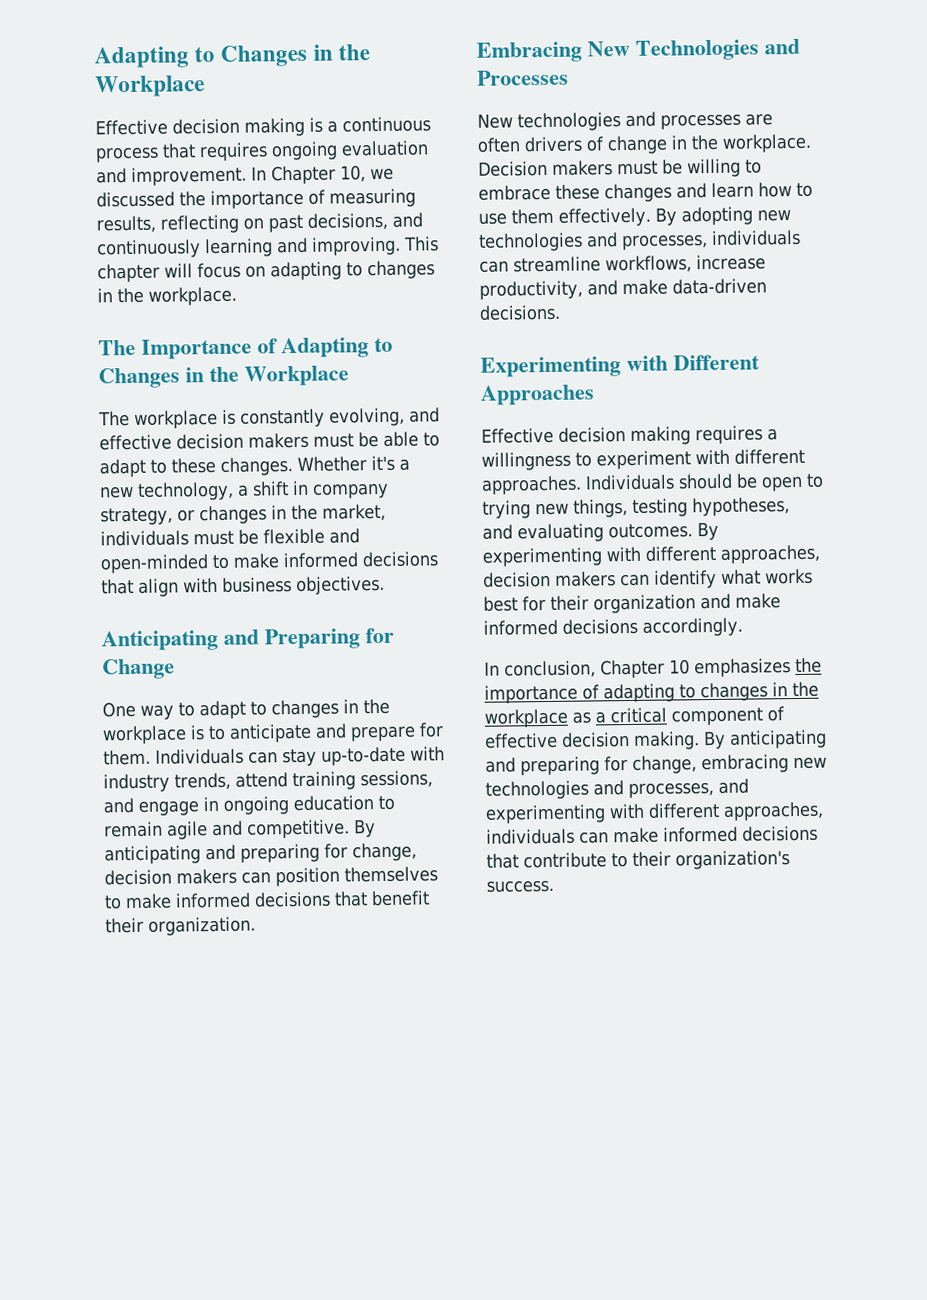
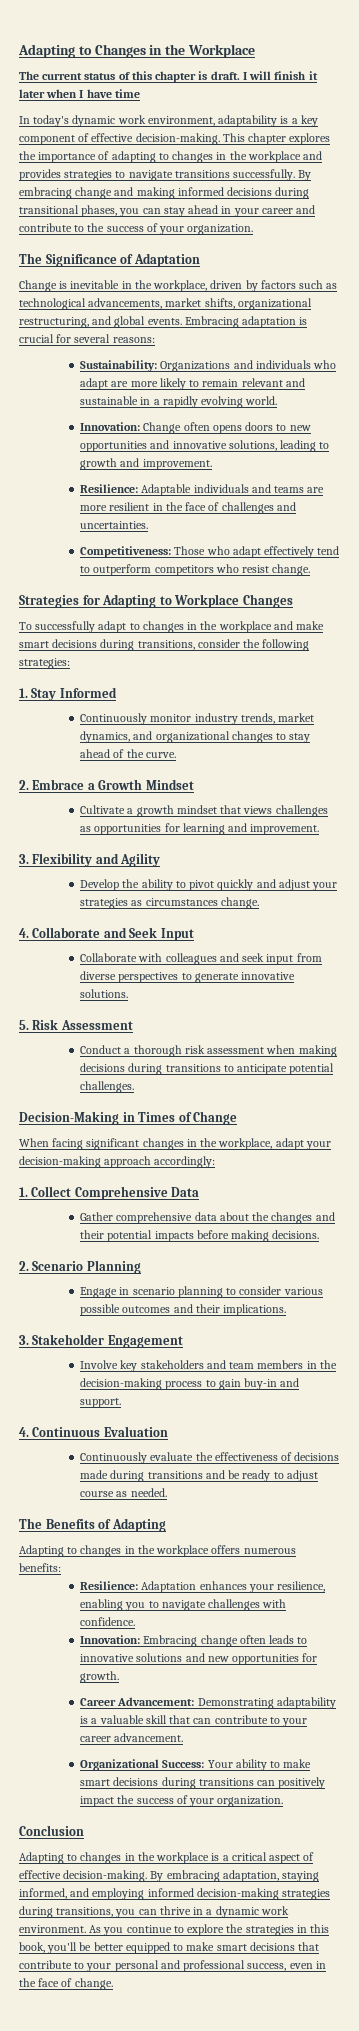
[94,44,370,69] [95,75,205,98] [95,116,431,137] [95,140,429,163] [96,165,394,186] [96,188,416,210] [96,212,423,234] [97,236,439,259] [97,260,435,283] [97,286,237,306] [98,337,393,360] [98,365,349,389] [98,407,440,429] [99,431,440,451] [99,455,410,478] [100,480,389,501] [100,503,386,526] [100,528,360,547] [100,551,438,574] [101,575,385,597] [101,627,394,652] [102,658,175,680] [102,698,390,720] [102,722,444,745] [103,746,445,767] [103,770,433,793] [103,795,395,816] [104,819,376,840] [104,842,417,865] [104,866,438,887] [104,890,430,910] [105,916,256,936] [476,38,800,63] [477,69,569,86] [477,111,773,132] [477,133,812,155] [478,158,762,178] [478,182,813,203] [478,206,791,227] [478,229,801,252] [479,254,766,274] [479,278,767,300] [479,304,561,321] [480,354,760,378] [480,384,595,406] [481,425,778,445] [481,448,805,471] [481,473,824,495] [482,497,790,519] [482,521,719,543] [482,544,820,567] [483,568,813,589] [483,593,781,614] [483,617,743,637] [484,658,791,679] Adapting to Changes in the Workplace // Effective decision making is a continuous process that requires ongoing evaluation and improvement. In Chapter 10, we discussed the importance of measuring results, reflecting on past decisions, and continuously learning and improving. This chapter will focus on adapting to changes in the workplace. // The Importance of Adapting to Changes in the Workplace // The workplace is constantly evolving, and effective decision makers must be able to adapt to these changes. Whether it's a new technology, a shift in company strategy, or changes in the market, individuals must be flexible and open-minded to make informed decisions that align with business objectives. // Anticipating and Preparing for Change // One way to adapt to changes in the workplace is to anticipate and prepare for them. Individuals can stay up-to-date with industry trends, attend training sessions, and engage in ongoing education to remain agile and competitive. By anticipating and preparing for change, decision makers can position themselves to make informed decisions that benefit their organization. // Embracing New Technologies and Processes // New technologies and processes are often drivers of change in the workplace. Decision makers must be willing to embrace these changes and learn how to use them effectively. By adopting new technologies and processes, individuals can streamline workflows, increase productivity, and make data-driven decisions. // Experimenting with Different Approaches // Effective decision making requires a willingness to experiment with different approaches. Individuals should be open to trying new things, testing hypotheses, and evaluating outcomes. By experimenting with different approaches, decision makers can identify what works best for their organization and make informed decisions accordingly. // In conclusion, Chapter 10 emphasizes -> [18,44,255,58] [19,71,318,83] [19,89,140,98] [19,115,318,127] [19,133,331,145] Adapting to Changes in the Workplace // The current status of this chapter is draft. I will finish it later when I have time // In today's dynamic work environment, adaptability is a key component of effective decision-making. This chapter explores
[572,711,591,724] as -> [303,151,323,160] [19,169,312,181] [19,187,310,199] [19,205,316,217] [19,223,254,235] [19,253,200,267] [19,280,338,292] [19,298,312,310] [19,316,308,328] [19,334,155,343] [80,360,337,372] [80,378,305,390] [80,396,278,408] [80,422,311,434] [80,440,330,452] [80,458,212,470] [80,484,325,496] [80,502,296,514] [80,521,149,529] [80,546,340,558] [80,564,311,576] [19,594,293,608] [19,621,325,633] [19,639,310,651] [19,658,70,669] [19,687,117,701] [80,713,315,725] [80,731,311,743] [80,749,176,758] [19,779,194,790] [80,805,328,817] [80,823,320,835] [19,853,161,867] [80,879,338,891] [80,897,259,909] [19,927,194,941] [80,953,322,965] [80,971,296,983] [80,989,129,998] [19,1019,133,1030] [80,1045,337,1057] [80,1063,335,1075] [80,1081,135,1093] [19,1111,238,1125] [19,1138,331,1150] [19,1156,216,1168] [19,1186,200,1200] [80,1212,335,1224] [80,1230,320,1242] [19,1260,141,1274] [80,1286,323,1298] [80,1304,287,1316] [19,1334,183,1348] [80,1360,337,1372] [80,1378,300,1390] [80,1398,122,1408] [19,1426,168,1437] [80,1452,340,1464] [80,1470,318,1482] [80,1488,167,1497] [19,1518,166,1532] [19,1545,296,1557] [19,1563,61,1572] [80,1581,326,1593] [80,1599,287,1611] [80,1617,136,1626] [80,1635,308,1647] [80,1653,318,1665] [80,1671,120,1683] [80,1697,336,1709] [80,1715,308,1727] [80,1733,184,1742] [80,1759,312,1771] [80,1777,326,1789] [80,1795,284,1807] [19,1825,84,1836] [19,1852,220,1864] and provides strategies to navigate transitions successfully. By embracing change and making informed decisions during transitional phases, you can stay ahead in your career and contribute to the success of your organization. // The Significance of Adaptation // Change is inevitable in the workplace, driven by factors such as technological advancements, market shifts, organizational restructuring, and global events. Embracing adaptation is crucial for several reasons: // Sustainability: Organizations and individuals who adapt are more likely to remain relevant and sustainable in a rapidly evolving world. // Innovation: Change often opens doors to new opportunities and innovative solutions, leading to growth and improvement. // Resilience: Adaptable individuals and teams are more resilient in the face of challenges and uncertainties. // Competitiveness: Those who adapt effectively tend to outperform competitors who resist change. // Strategies for Adapting to Workplace Changes // To successfully adapt to changes in the workplace and make smart decisions during transitions, consider the following strategies: // 1. Stay Informed // Continuously monitor industry trends, market dynamics, and organizational changes to stay ahead of the curve. // 2. Embrace a Growth Mindset // Cultivate a growth mindset that views challenges as opportunities for learning and improvement. // 3. Flexibility and Agility // Develop the ability to pivot quickly and adjust your strategies as circumstances change. // 4. Collaborate and Seek Input // Collaborate with colleagues and seek input from diverse perspectives to generate innovative solutions. // 5. Risk Assessment // Conduct a thorough risk assessment when making decisions during transitions to anticipate potential challenges. // Decision-Making in Times of Change // When facing significant changes in the workplace, adapt your decision-making approach accordingly: // 1. Collect Comprehensive Data // Gather comprehensive data about the changes and their potential impacts before making decisions. // 2. Scenario Planning // Engage in scenario planning to consider various possible outcomes and their implications. // 3. Stakeholder Engagement // Involve key stakeholders and team members in the decision-making process to gain buy-in and support. // 4. Continuous Evaluation // Continuously evaluate the effectiveness of decisions made during transitions and be ready to adjust course as needed. // The Benefits of Adapting // Adapting to changes in the workplace offers numerous benefits: // Resilience: Adaptation enhances your resilience, enabling you to navigate challenges with confidence. // Innovation: Embracing change often leads to innovative solutions and new opportunities for growth. // Career Advancement: Demonstrating adaptability is a valuable skill that can contribute to your career advancement. // Organizational Success: Your ability to make smart decisions during transitions can positively impact the success of your organization. // Conclusion // Adapting to changes in the workplace is
[671,706,785,726] [485,729,827,750] [485,754,827,776] [485,778,749,800] [485,801,824,824] [486,825,818,845] [486,850,790,870] [486,879,554,893] component of effective decision making. By anticipating and preparing for change, embracing new technologies and processes, and experimenting with different approaches, individuals can make informed decisions that contribute to their organization's success. -> [269,1852,315,1864] [19,1870,320,1882] [19,1888,331,1900] [19,1906,289,1918] [19,1924,330,1936] [19,1942,320,1954] [19,1960,326,1972] [19,1978,113,1990] aspect of effective decision-making. By embracing adaptation, staying informed, and employing informed decision-making strategies during transitions, you can thrive in a dynamic work environment. As you continue to explore the strategies in this book, you'll be better equipped to make smart decisions that contribute to your personal and professional success, even in the face of change.

